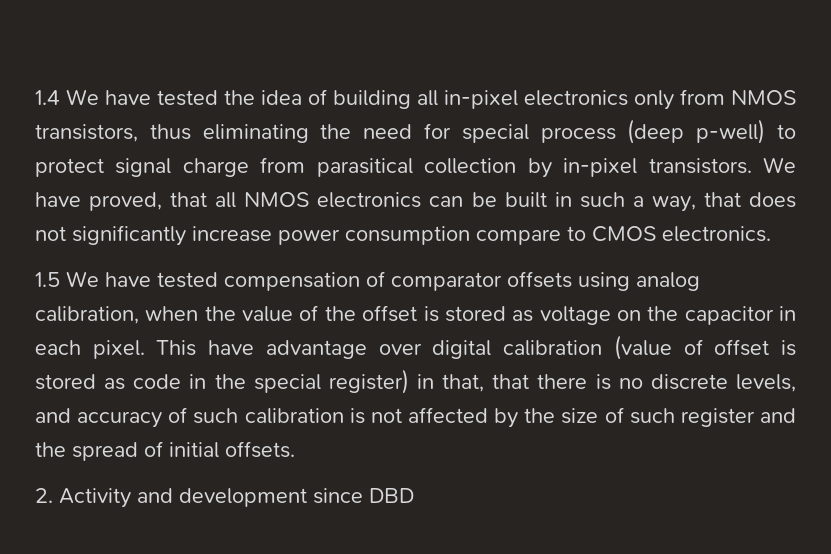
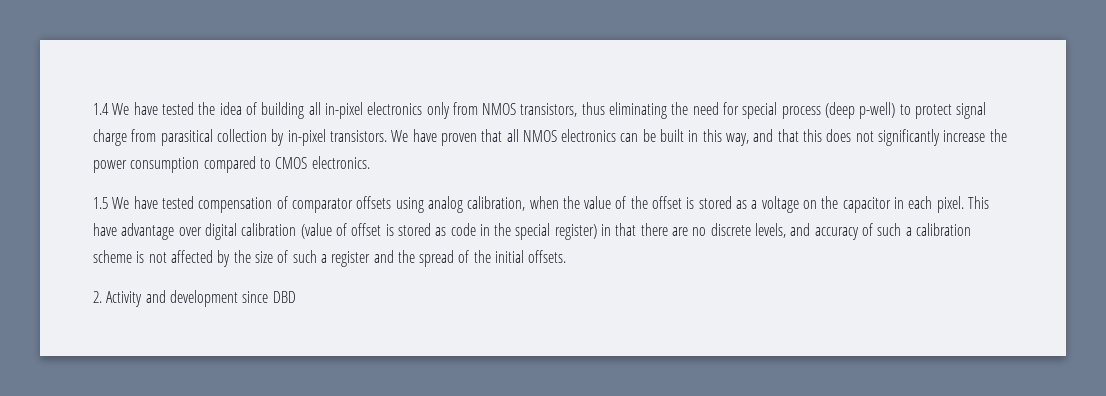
[89,192,163,211] proved, -> [440,133,477,146] proven
[579,192,741,212] such a way, that -> [702,129,823,146] this way, and that this
(272, 234) none -> [989,129,1007,142] the
[476,229,561,245] compare -> [203,156,256,173] compared
(534, 316) none -> [751,200,758,209] a
[442,374,485,392] that, -> (612, 230) none
[595,374,611,390] is -> [672,227,689,236] are
[244,408,344,424] calibration -> [905,223,971,236] [93,250,132,263] a calibration scheme
(675, 416) none -> [320,254,327,263] a
(163, 449) none -> [473,250,491,263] the

